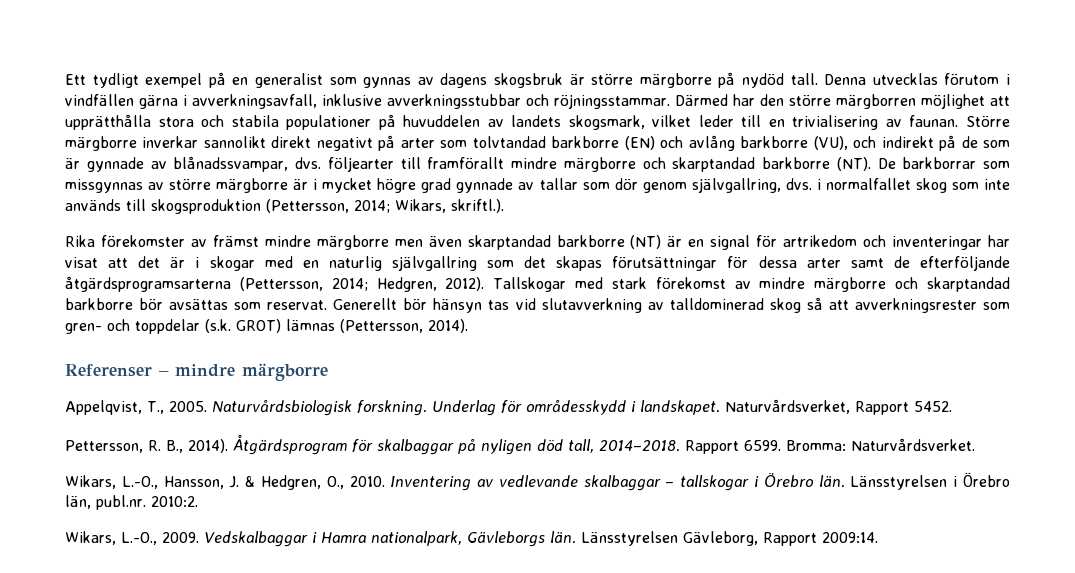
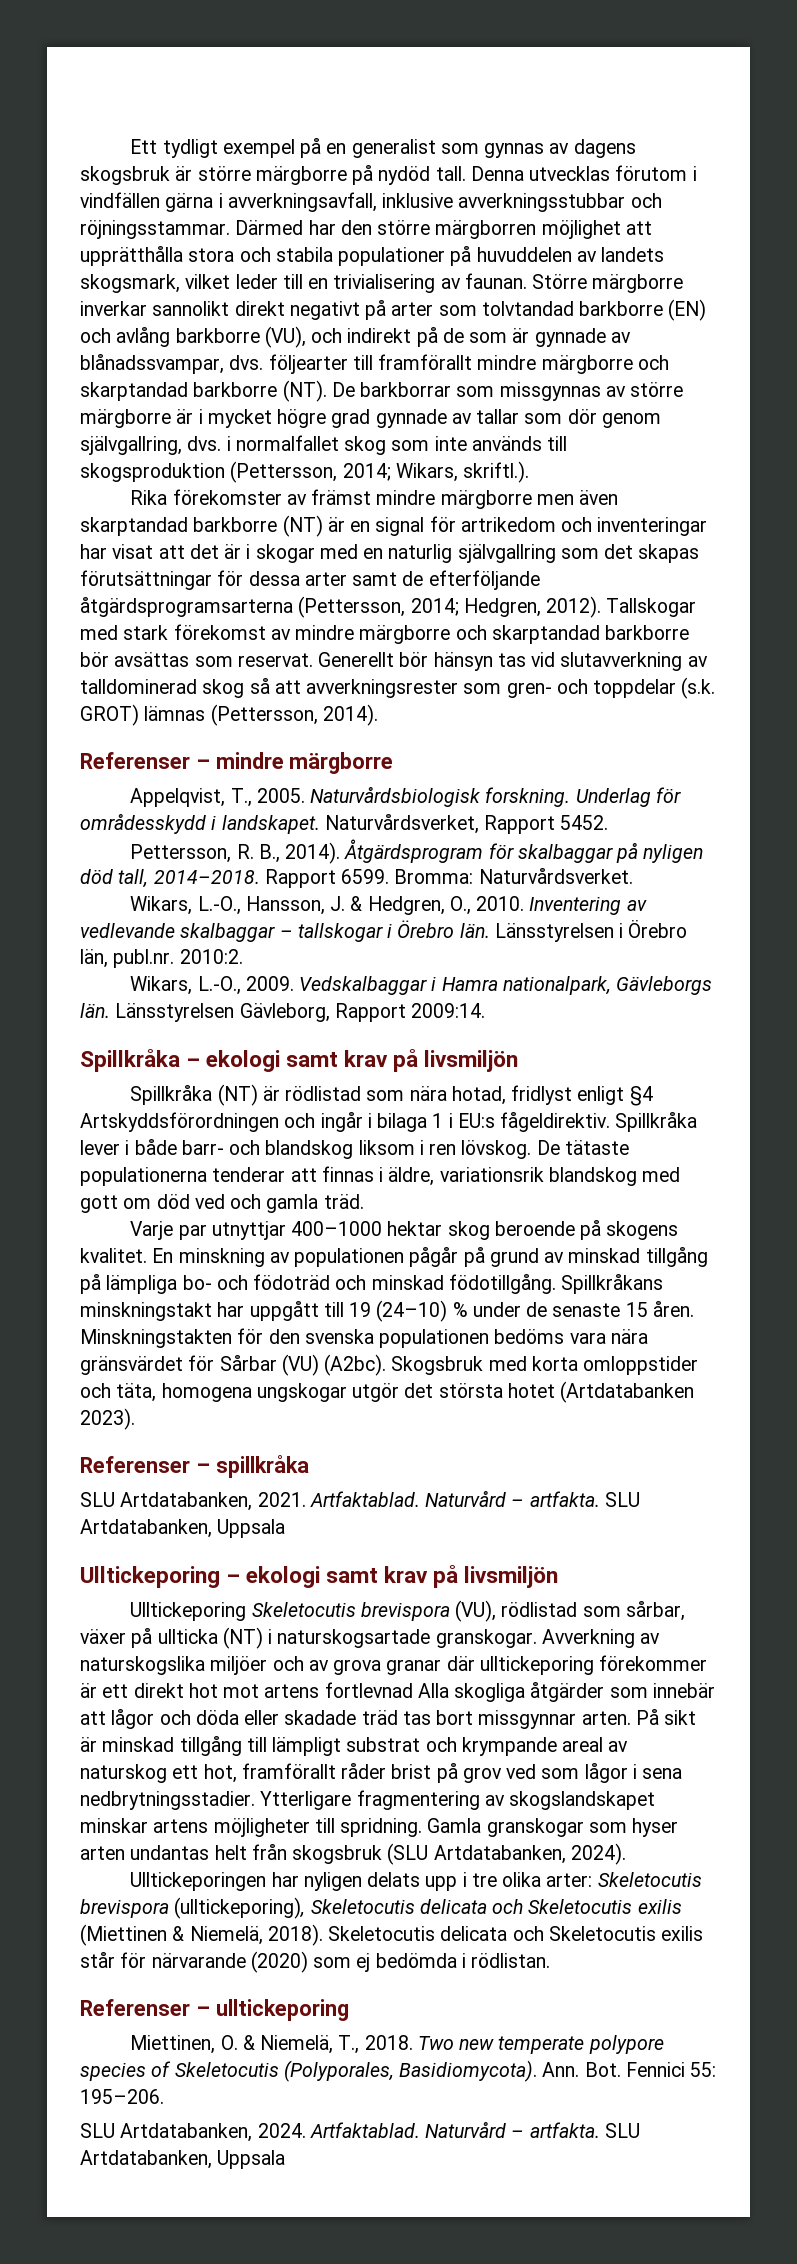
(878, 537) none -> [80,1049,519,1072] [130,1084,653,1106] [80,1112,698,1132] [80,1139,629,1159] [80,1166,681,1186] [80,1194,364,1213] [130,1220,679,1240] [80,1247,708,1267] [80,1274,664,1294] [80,1300,694,1322] [80,1328,648,1348] [80,1354,699,1376] [80,1381,695,1403] [80,1408,135,1430] [80,1455,309,1478] [80,1491,640,1511] [80,1519,286,1538] [80,1565,559,1588] [130,1600,685,1622] [80,1627,661,1649] [80,1655,708,1675] [80,1682,715,1702] [80,1709,697,1729] [80,1736,629,1756] [80,1763,683,1783] [80,1790,656,1810] [80,1818,679,1837] [80,1843,626,1865] [130,1872,702,1891] [80,1897,682,1919] [80,1924,704,1946] [80,1951,551,1973] [80,1999,349,2021] [130,2035,664,2054] [80,2060,717,2082] [80,2089,164,2104] [80,2122,640,2142] [80,2150,286,2169] // Spillkråka – ekologi samt krav på livsmiljön // Spillkråka (NT) är rödlistad som nära hotad, fridlyst enligt §4 Artskyddsförordningen och ingår i bilaga 1 i EU:s fågeldirektiv. Spillkråka lever i både barr- och blandskog liksom i ren lövskog. De tätaste populationerna tenderar att finnas i äldre, variationsrik blandskog med gott om död ved och gamla träd. // Varje par utnyttjar 400–1000 hektar skog beroende på skogens kvalitet. En minskning av populationen pågår på grund av minskad tillgång på lämpliga bo- och födoträd och minskad födotillgång. Spillkråkans minskningstakt har uppgått till 19 (24–10) % under de senaste 15 åren. Minskningstakten för den svenska populationen bedöms vara nära gränsvärdet för Sårbar (VU) (A2bc). Skogsbruk med korta omloppstider och täta, homogena ungskogar utgör det största hotet (Artdatabanken 2023). // Referenser – spillkråka // SLU Artdatabanken, 2021. Artfaktablad. Naturvård – artfakta. SLU Artdatabanken, Uppsala // Ulltickeporing – ekologi samt krav på livsmiljön // Ulltickeporing Skeletocutis brevispora (VU), rödlistad som sårbar, växer på ullticka (NT) i naturskogsartade granskogar. Avverkning av naturskogslika miljöer och av grova granar där ulltickeporing förekommer är ett direkt hot mot artens fortlevnad Alla skogliga åtgärder som innebär att lågor och döda eller skadade träd tas bort missgynnar arten. På sikt är minskad tillgång till lämpligt substrat och krympande areal av naturskog ett hot, framförallt råder brist på grov ved som lågor i sena nedbrytningsstadier. Ytterligare fragmentering av skogslandskapet minskar artens möjligheter till spridning. Gamla granskogar som hyser arten undantas helt från skogsbruk (SLU Artdatabanken, 2024). // Ulltickeporingen har nyligen delats upp i tre olika arter: Skeletocutis brevispora (ulltickeporing), Skeletocutis delicata och Skeletocutis exilis (Miettinen & Niemelä, 2018). Skeletocutis delicata och Skeletocutis exilis står för närvarande (2020) som ej bedömda i rödlistan. // Referenser – ulltickeporing // Miettinen, O. & Niemelä, T., 2018. Two new temperate polypore species of Skeletocutis (Polyporales, Basidiomycota). Ann. Bot. Fennici 55: 195–206. // SLU Artdatabanken, 2024. Artfaktablad. Naturvård – artfakta. SLU Artdatabanken, Uppsala

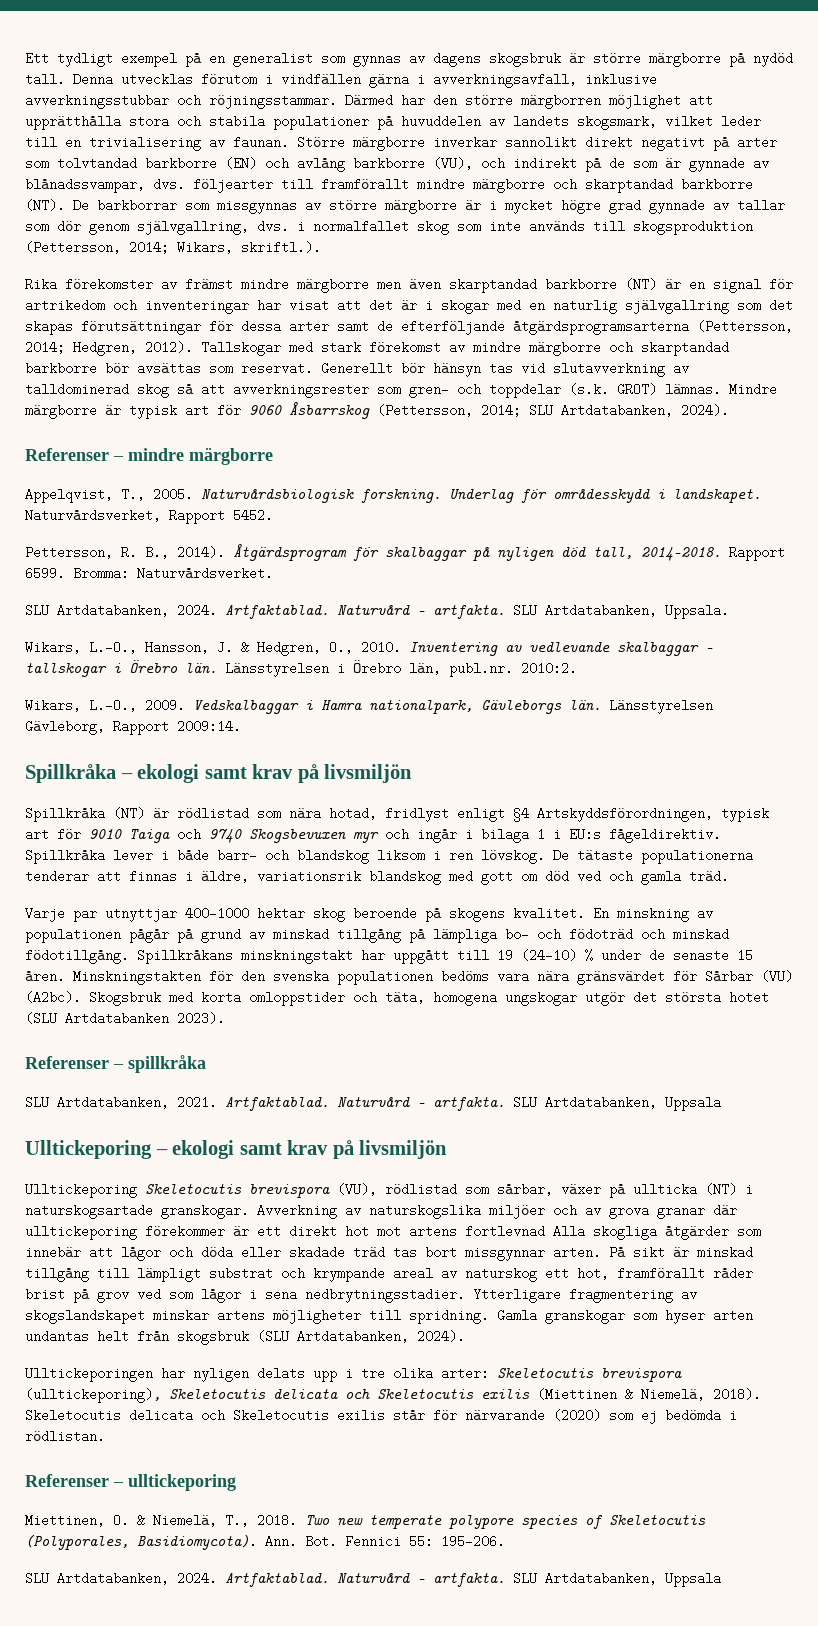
[144,704,378,726] lämnas (Pettersson, 2014). -> [665,383,777,396] [25,402,729,419] lämnas. Mindre märgborre är typisk art för 9060 Åsbarrskog (Pettersson, 2014; SLU Artdatabanken, 2024).
(633, 876) none -> [25,604,729,619] // SLU Artdatabanken, 2024. Artfaktablad. Naturvård – artfakta. SLU Artdatabanken, Uppsala.
[80,1112,279,1132] Artskyddsförordningen -> [537,807,769,822] [25,828,379,843] Artskyddsförordningen, typisk art för 9010 Taiga och 9740 Skogsbevuxen myr
[560,1381,695,1403] (Artdatabanken -> [25,1012,169,1025] (SLU Artdatabanken

